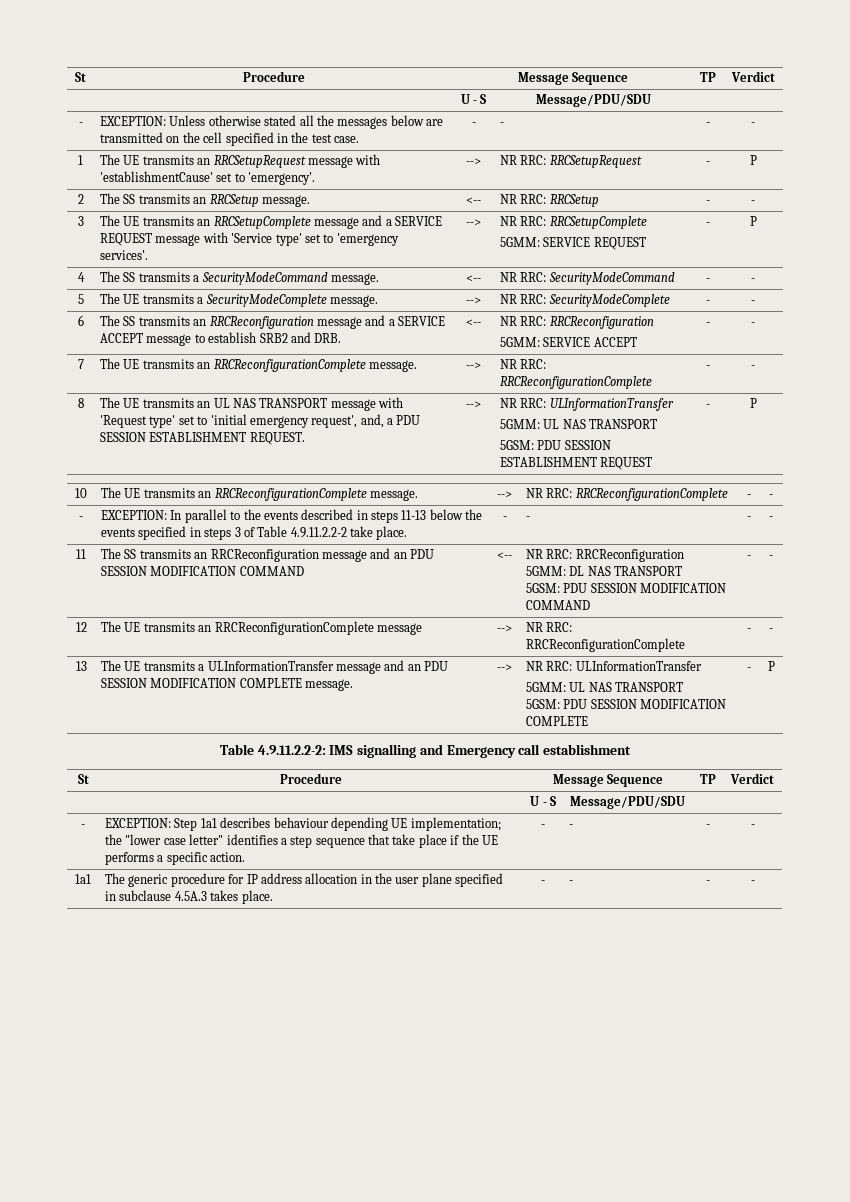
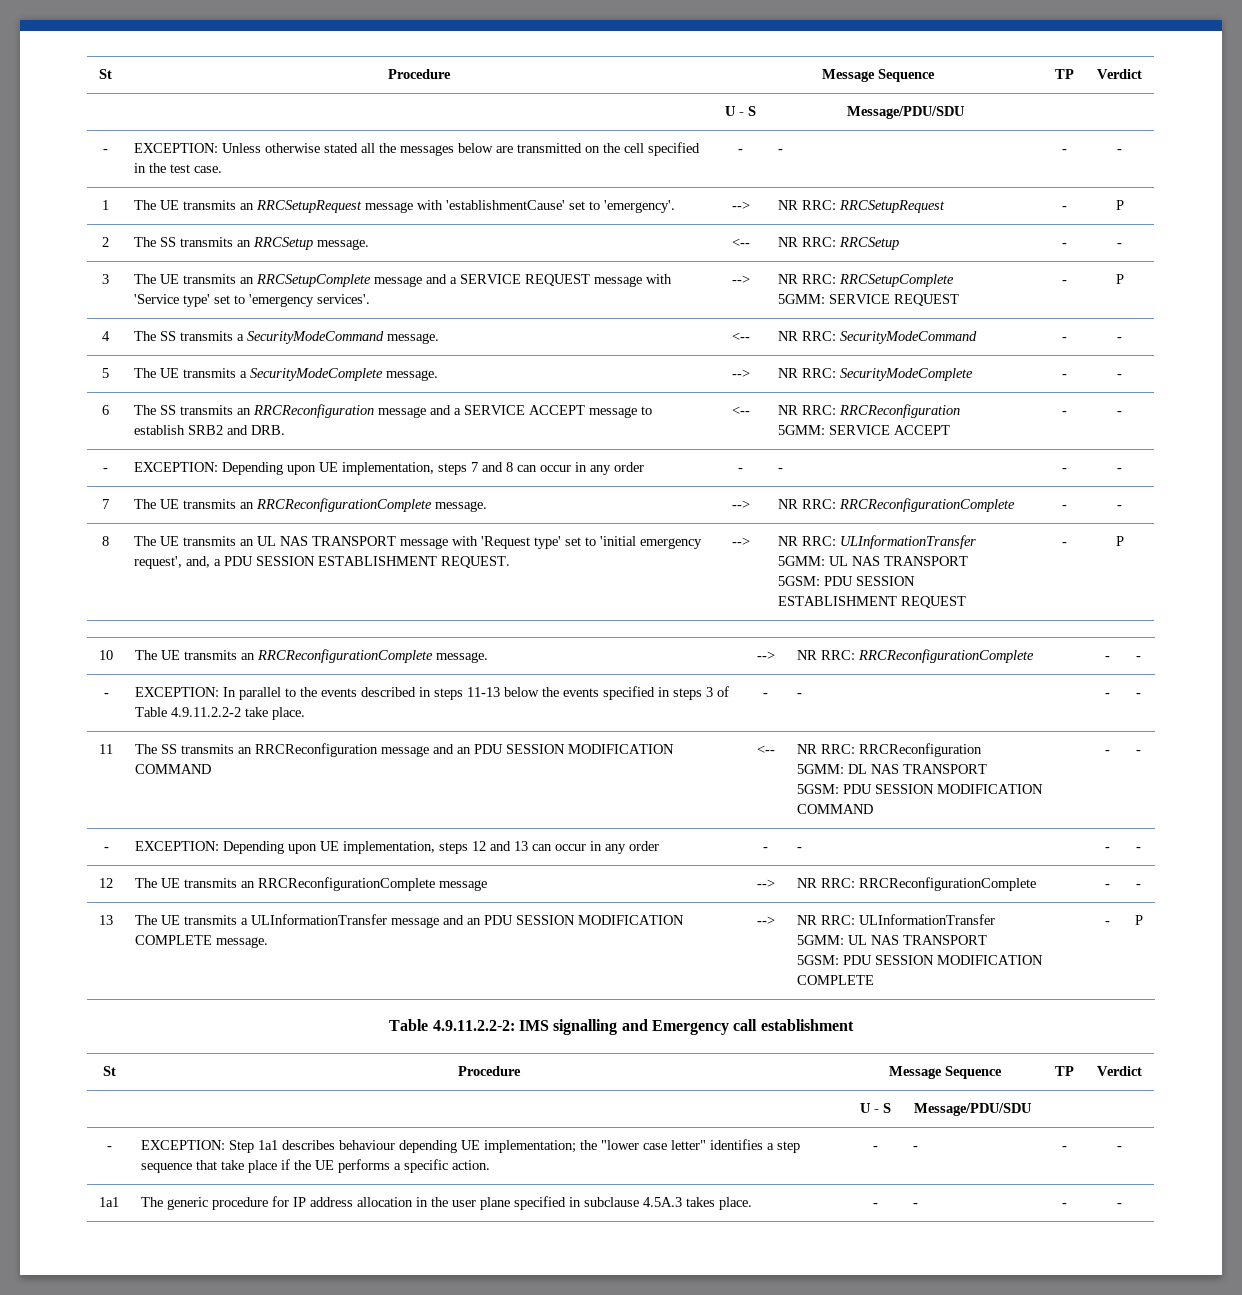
(755, 324) none -> [103,468,108,472] [134,462,645,475] [738,468,743,472] [778,468,784,472] [1061,468,1067,472] [1117,468,1122,472] // - | EXCEPTION: Depending upon UE implementation, steps 7 and 8 can occur in any order | - | - | - | -
(773, 557) none -> [103,847,109,851] [135,841,660,854] [763,847,768,851] [797,847,803,851] [1104,847,1110,851] [1136,847,1141,851] // - | EXCEPTION: Depending upon UE implementation, steps 12 and 13 can occur in any order | - | - | - | -

